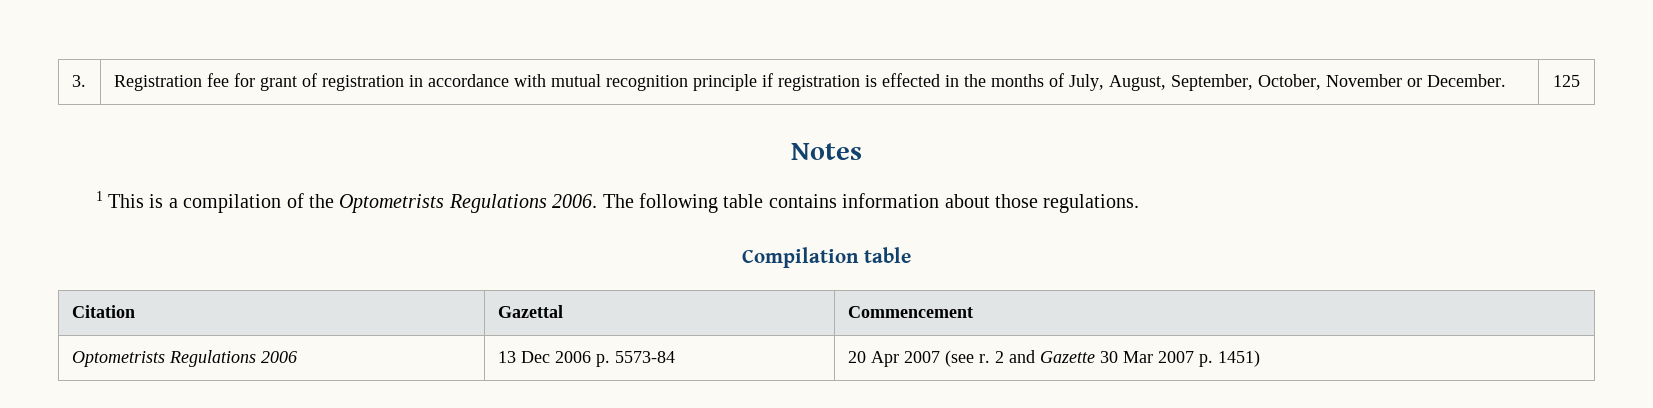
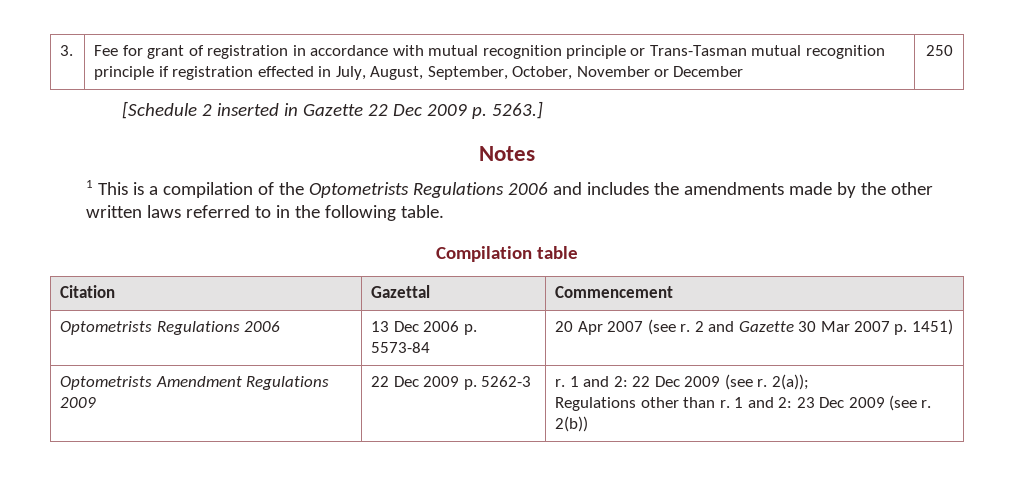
[113,73,229,91] Registration fee -> [94,45,119,56] Fee
(757, 82) none -> [630,45,885,59] [94,66,155,80] or Trans-Tasman mutual recognition principle
[864,75,877,87] is -> (254, 73) none
[963,73,1064,87] the months of -> (332, 71) none
[1426,74,1506,87] [1553,75,1580,87] December. | 125 -> [673,66,744,77] [925,45,953,56] [121,101,543,119] December | 250 // [Schedule 2 inserted in Gazette 22 Dec 2009 p. 5263.]
[552,193,1140,213] 2006. The following table contains information about those regulations. -> [507,182,933,198] [85,205,444,221] 2006 and includes the amendments made by the other written laws referred to in the following table.
(1260, 358) none -> [60,376,330,390] [60,397,97,408] [371,376,532,390] [555,374,809,390] [555,395,932,411] [555,416,589,432] // Optometrists Amendment Regulations 2009 | 22 Dec 2009 p. 5262-3 | r. 1 and 2: 22 Dec 2009 (see r. 2(a)); // Regulations other than r. 1 and 2: 23 Dec 2009 (see r. 2(b))

